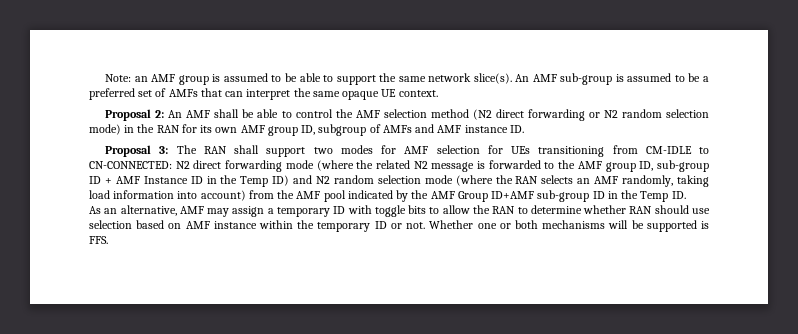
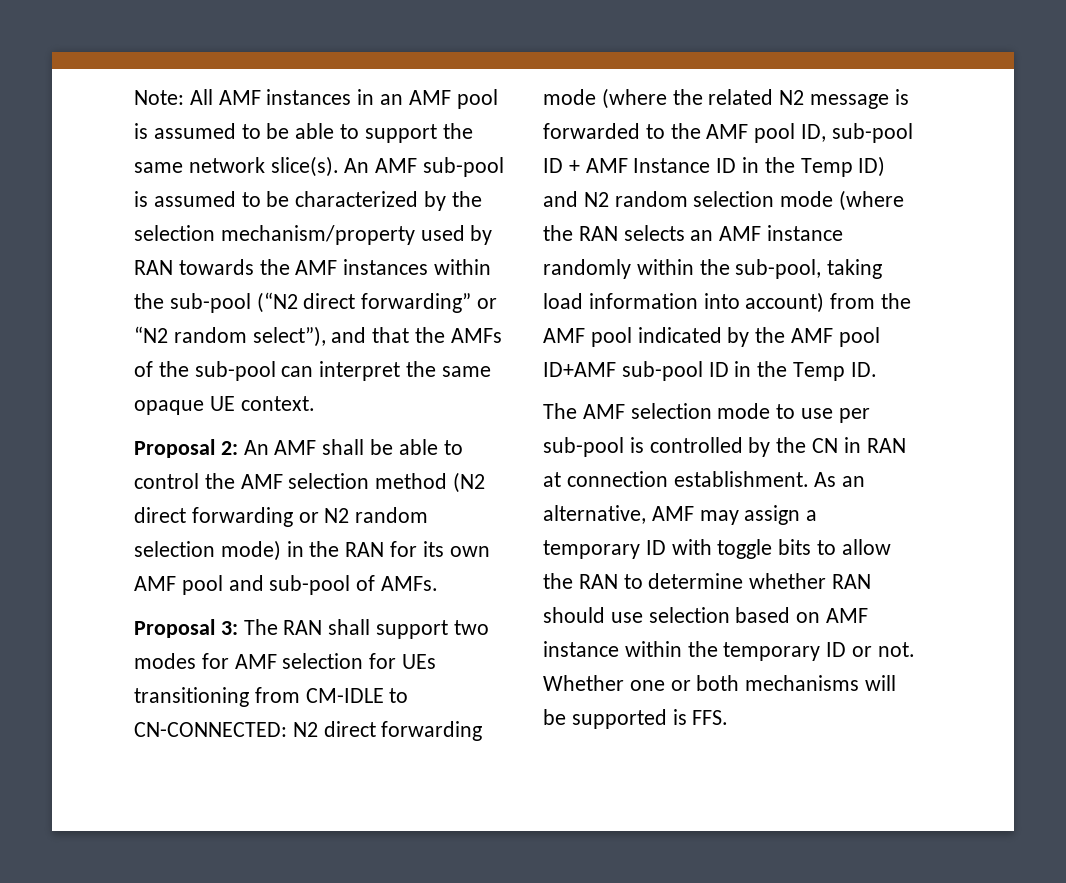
[134,74,209,85] an AMF group -> [189,89,498,109] All AMF instances in an AMF pool
[560,73,709,85] [89,88,222,100] sub-group is assumed to be a preferred set of AMFs that -> [423,157,505,177] [134,191,482,211] [134,225,493,245] [134,259,492,275] [134,292,498,313] [134,326,502,347] [134,361,276,381] sub-pool is assumed to be characterized by the selection mechanism/property used by RAN towards the AMF instances within the sub-pool (“N2 direct forwarding” or “N2 random select”), and that the AMFs of the sub-pool
[267,124,524,136] group ID, subgroup of AMFs and AMF instance ID. -> [181,575,439,595] pool and sub-pool of AMFs.
[605,160,709,172] group ID, sub-group -> [754,123,913,143] pool ID, sub-pool
[622,175,674,187] randomly, -> [767,225,844,241] [543,259,822,279] instance randomly within the sub-pool,
[457,190,590,202] Group ID+AMF sub-group -> [838,327,880,347] [543,361,703,381] pool ID+AMF sub-pool
(686, 195) none -> [543,403,870,423] [543,437,906,457] [543,471,809,487] The AMF selection mode to use per sub-pool is controlled by the CN in RAN at connection establishment.

